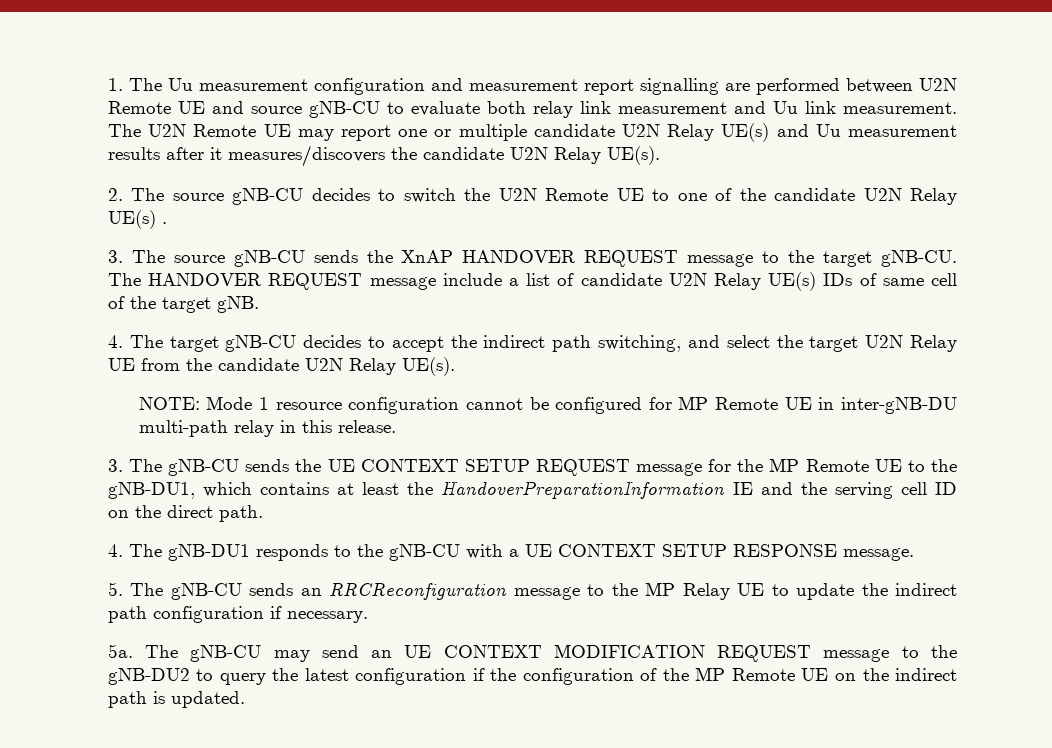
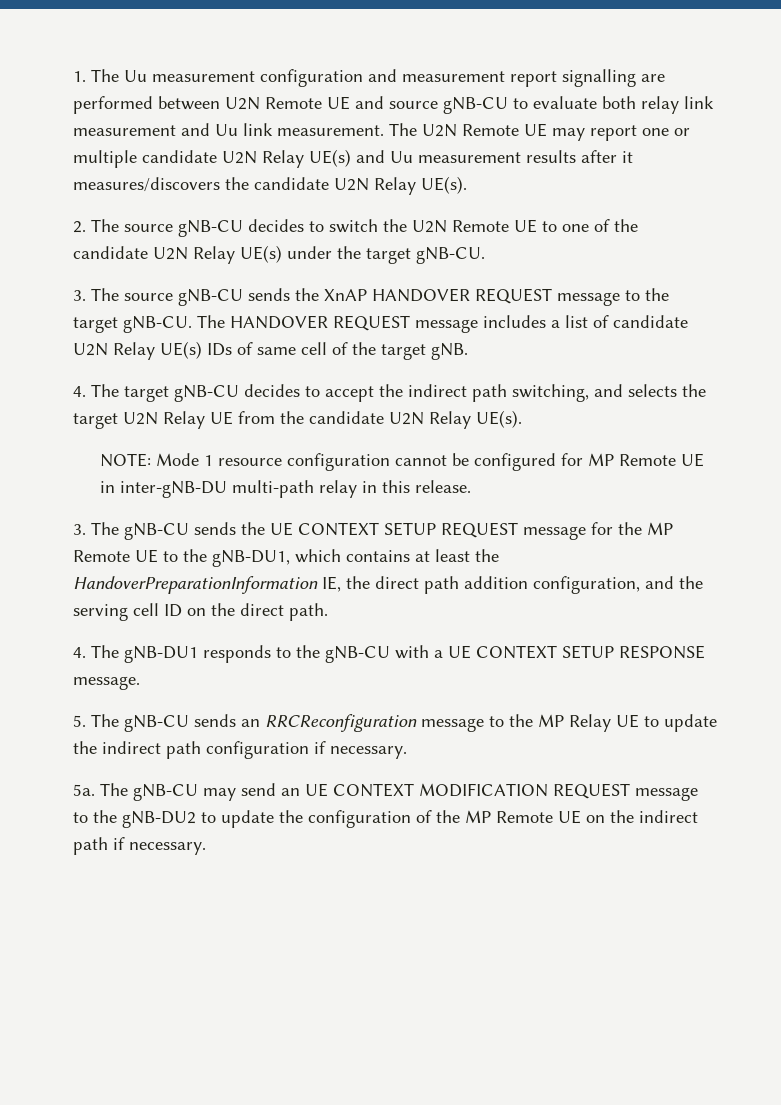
[161,222,167,224] . -> [287,246,486,264] under the target gNB-CU.
[442,273,502,286] include -> [483,315,547,328] includes
[726,335,770,348] select -> [628,384,678,397] selects
[732,482,753,495] IE -> [322,576,641,594] IE, the direct path addition configuration,
[219,668,485,685] query the latest configuration if -> [221,810,275,828] update
[152,691,245,708] is updated. -> [113,837,207,855] if necessary.

